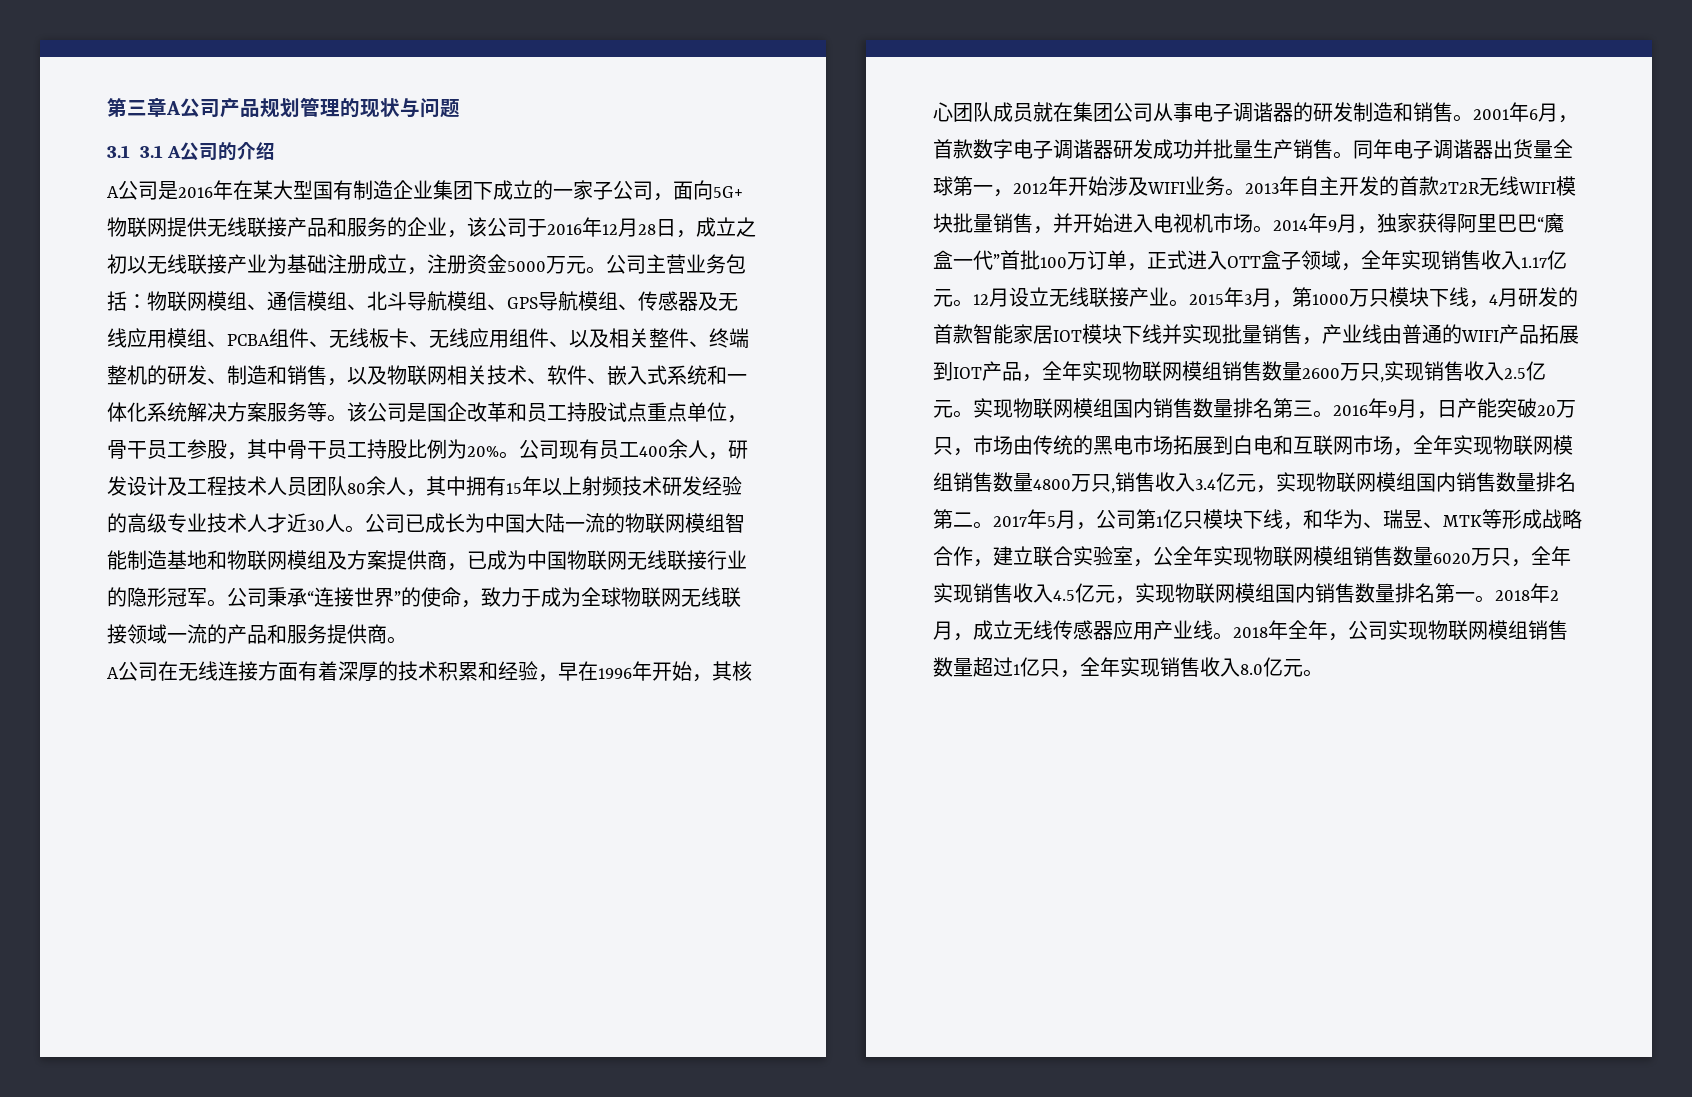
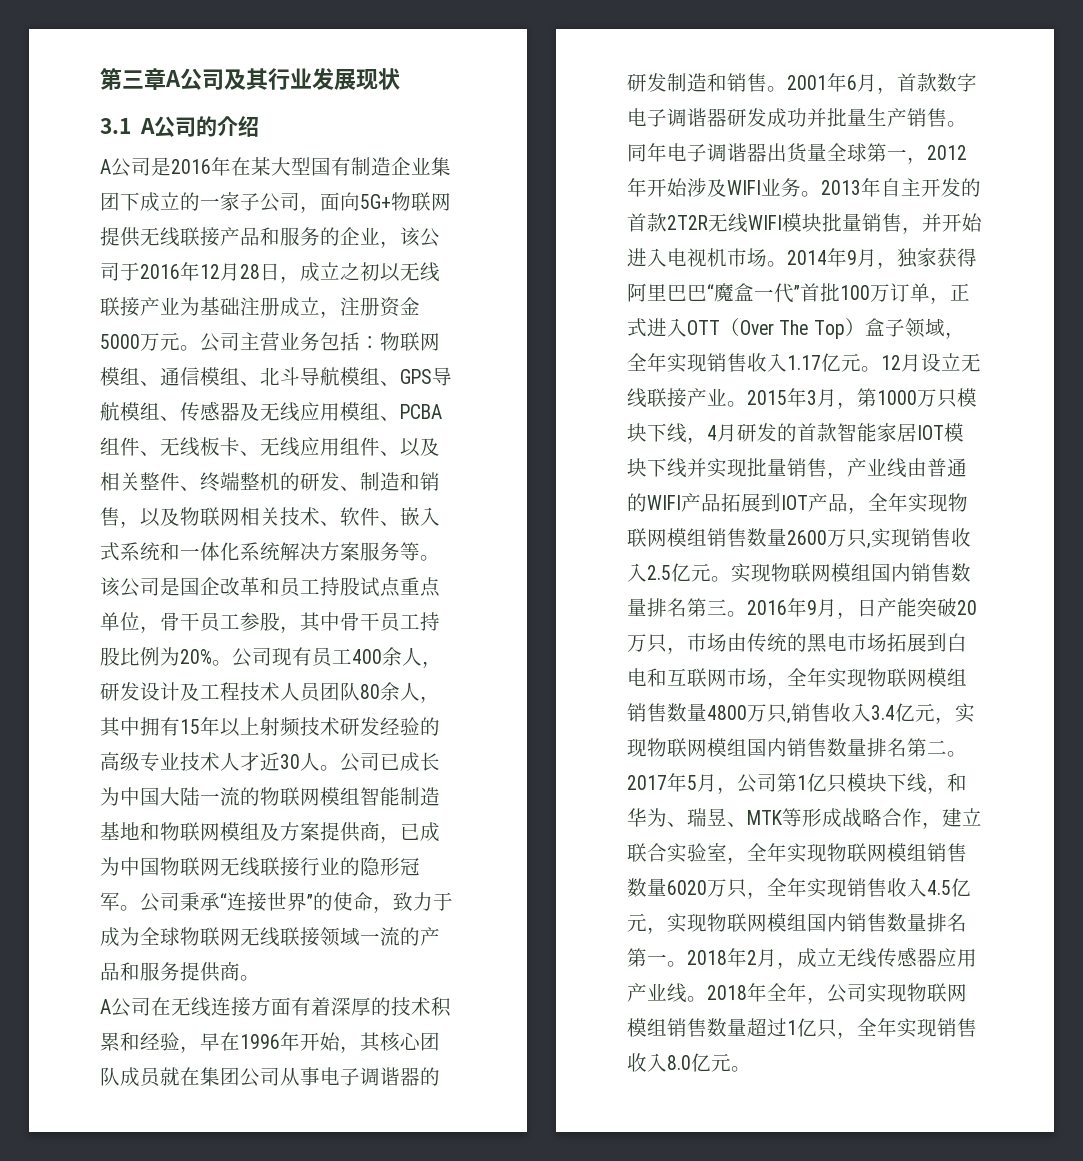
[220,97,360,118] 产品规划管理的 -> [224,68,356,90] 及其行业发展
[400,98,460,118] [107,145,163,158] 与问题 // 3.1 3.1 -> [100,118,131,134] // 3.1
(1261, 262) none -> [720,318,865,339] （Over The Top）
[1153,546,1173,566] 公 -> (747, 860) none

